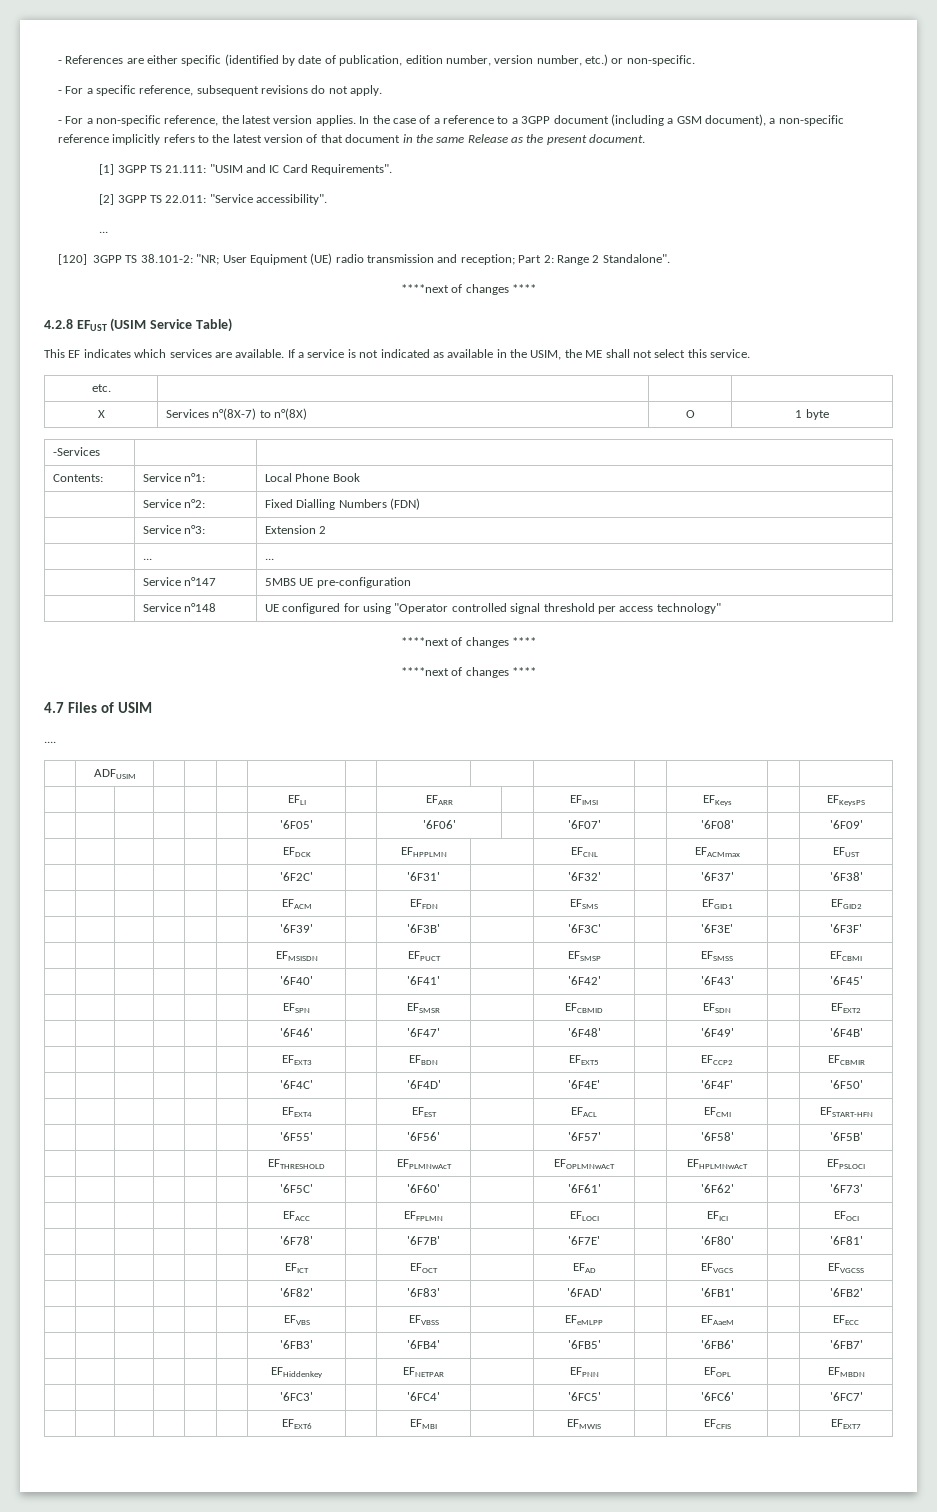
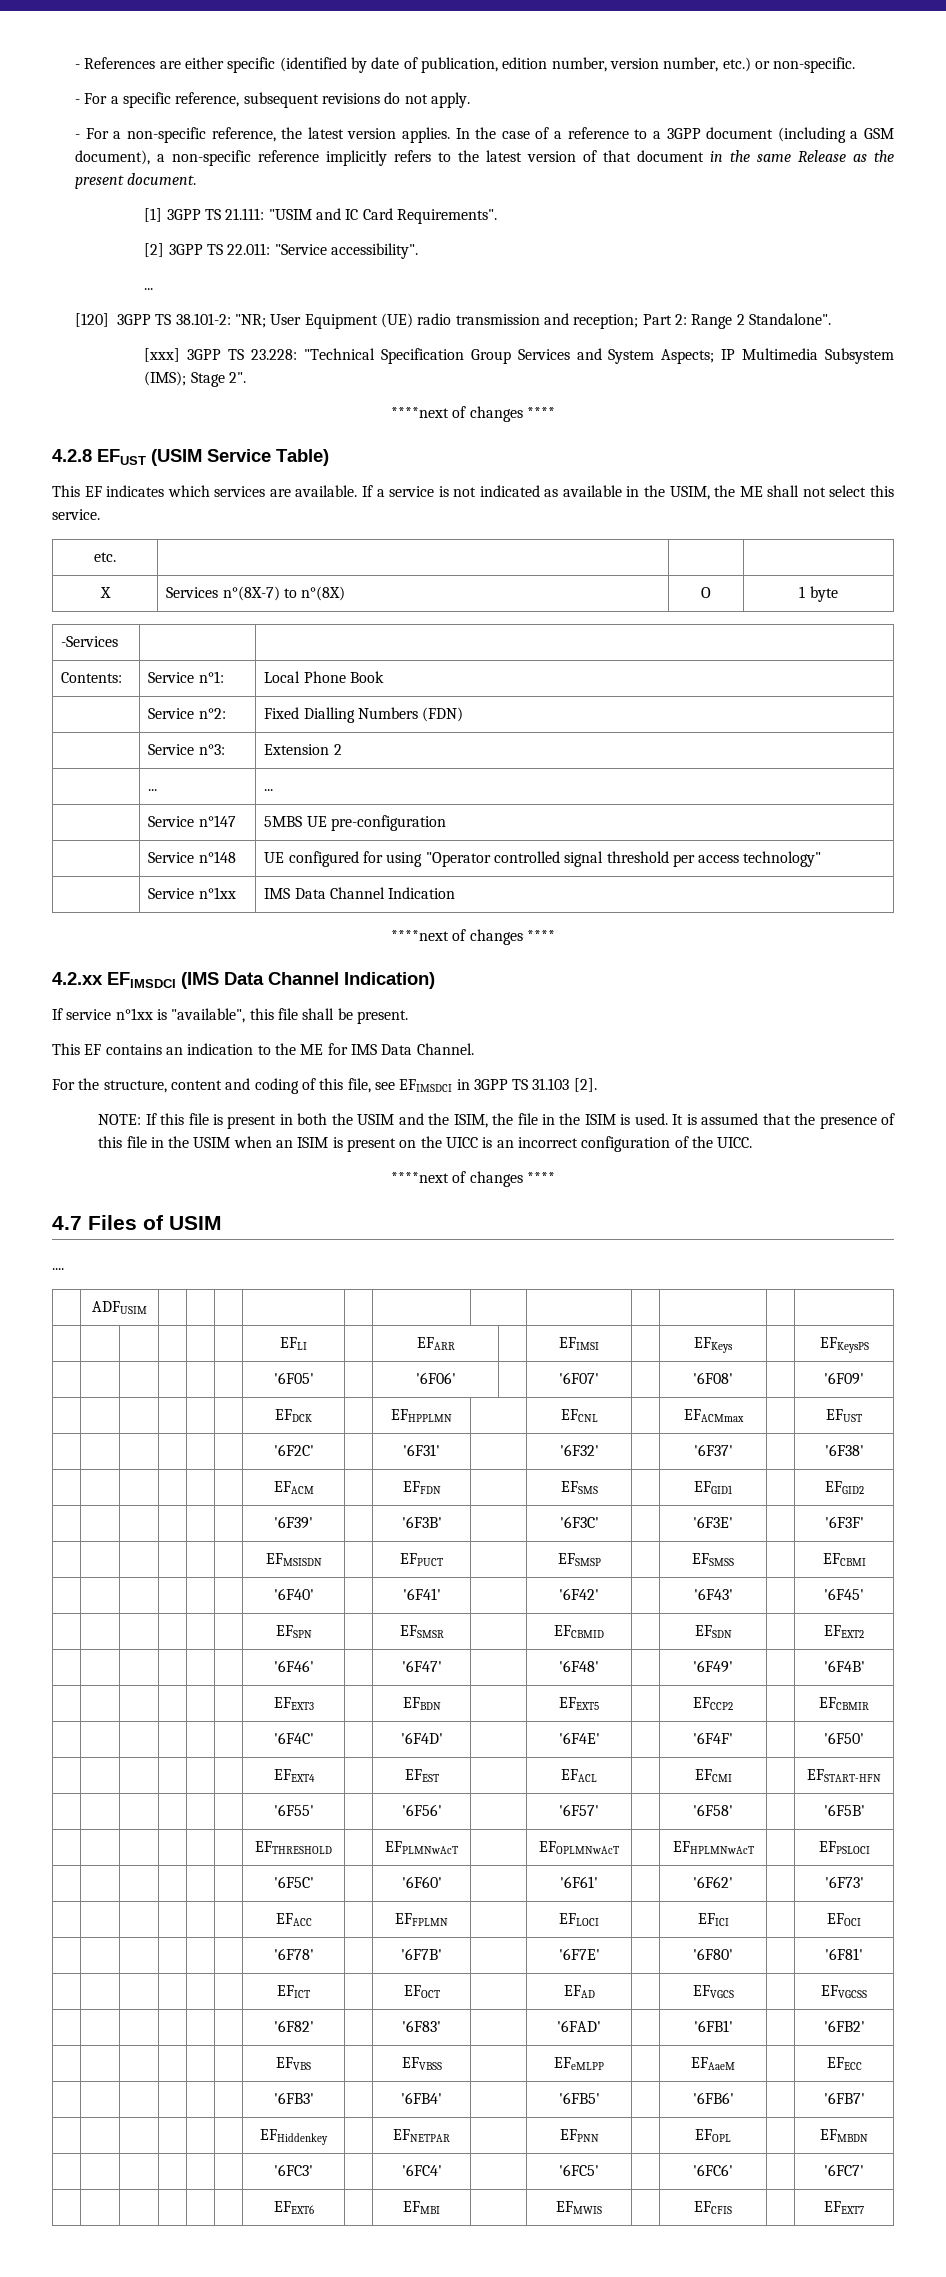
(670, 258) none -> [144,348,895,364] [144,371,247,387] // [xxx] 3GPP TS 23.228: "Technical Specification Group Services and System Aspects; IP Multimedia Subsystem (IMS); Stage 2".
[400,637,537,648] // ****next of changes **** -> [148,887,236,899] [264,887,456,899] [391,929,555,945] [52,972,435,989] [52,1008,408,1024] [52,1043,474,1055] [52,1078,597,1094] [98,1113,896,1129] [98,1136,753,1152] // | Service n°1xx | IMS Data Channel Indication // ****next of changes **** // 4.2.xx EFIMSDCI (IMS Data Channel Indication) // If service n°1xx is "available", this file shall be present. // This EF contains an indication to the ME for IMS Data Channel. // For the structure, content and coding of this file, see EFIMSDCI in 3GPP TS 31.103 [2]. // NOTE: If this file is present in both the USIM and the ISIM, the file in the ISIM is used. It is assumed that the presence of this file in the USIM when an ISIM is present on the UICC is an incorrect configuration of the UICC.

